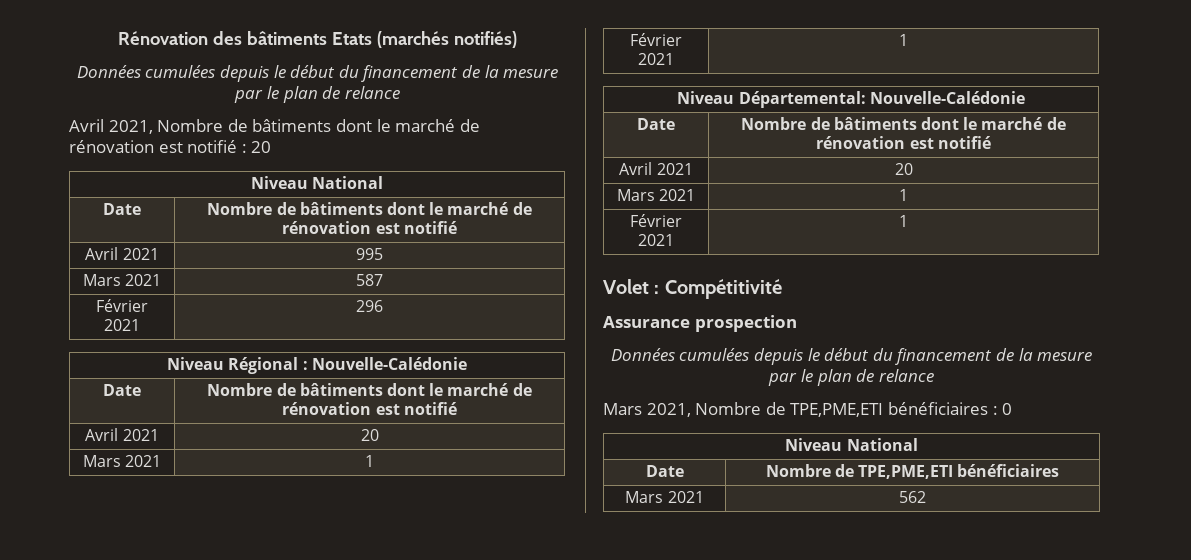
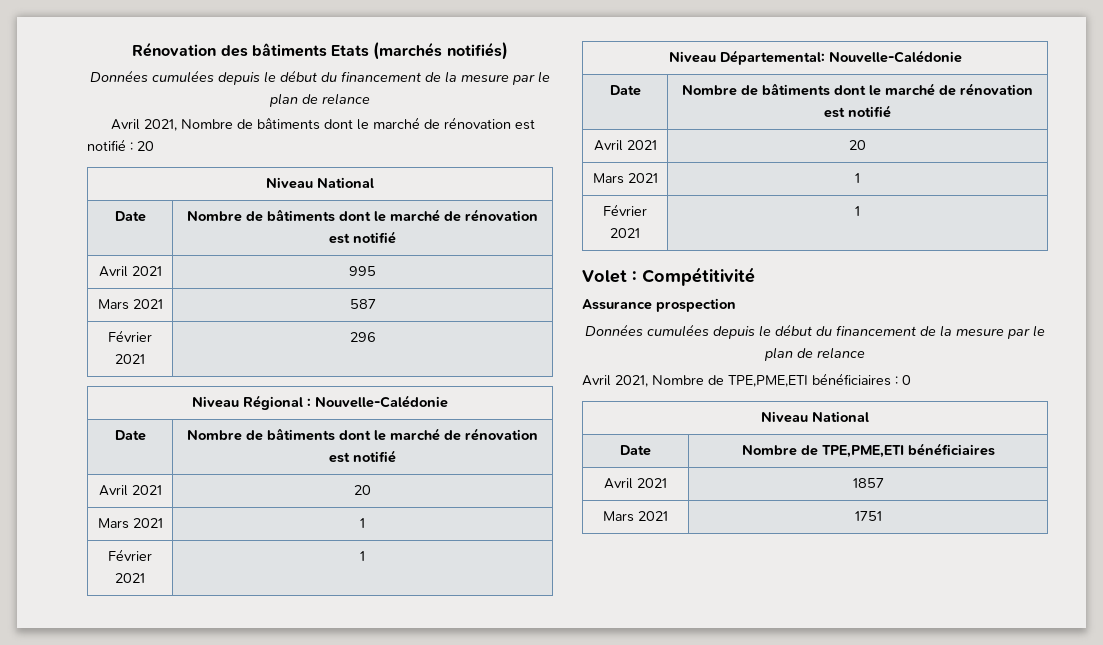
[603,403,642,415] Mars -> [582,375,611,386] Avril
[625,491,704,503] [899,491,926,503] // Mars 2021 | 562 -> [604,478,667,489] [852,478,884,488] [603,511,668,522] [854,511,882,521] // Avril 2021 | 1857 // Mars 2021 | 1751

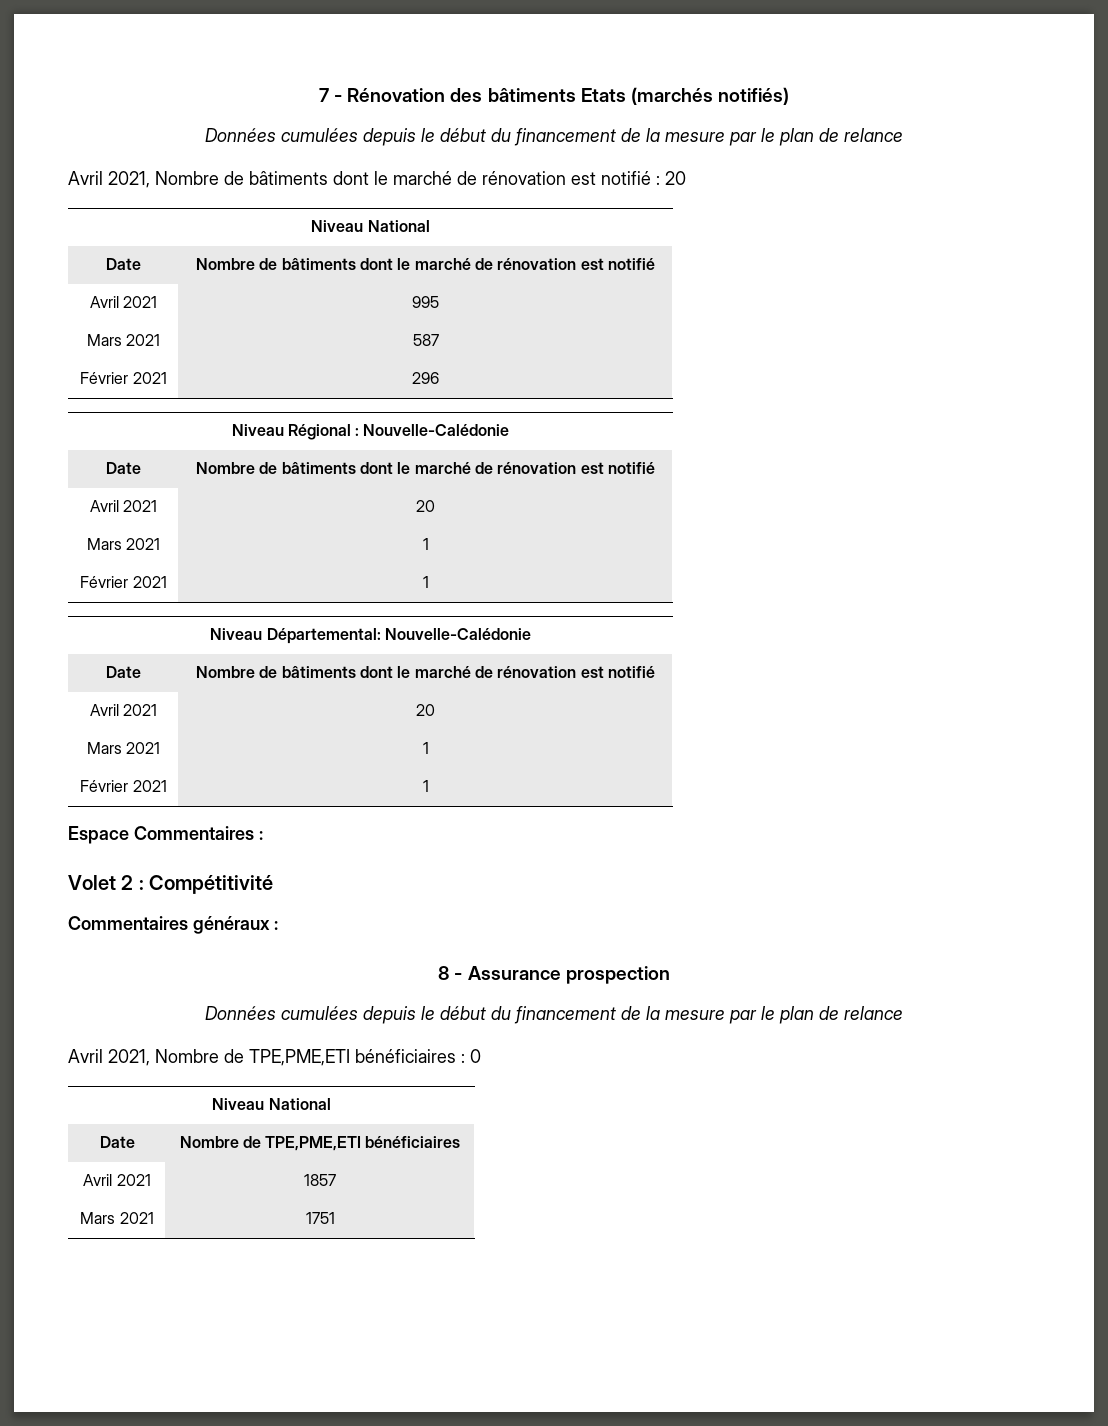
(132, 49) none -> [319,88,343,102] 7 -
(860, 211) none -> [68,826,263,844] // Espace Commentaires :
(627, 276) none -> [121,875,134,890] 2
(755, 276) none -> [68,916,278,934] [438,966,463,980] Commentaires généraux : // 8 -

